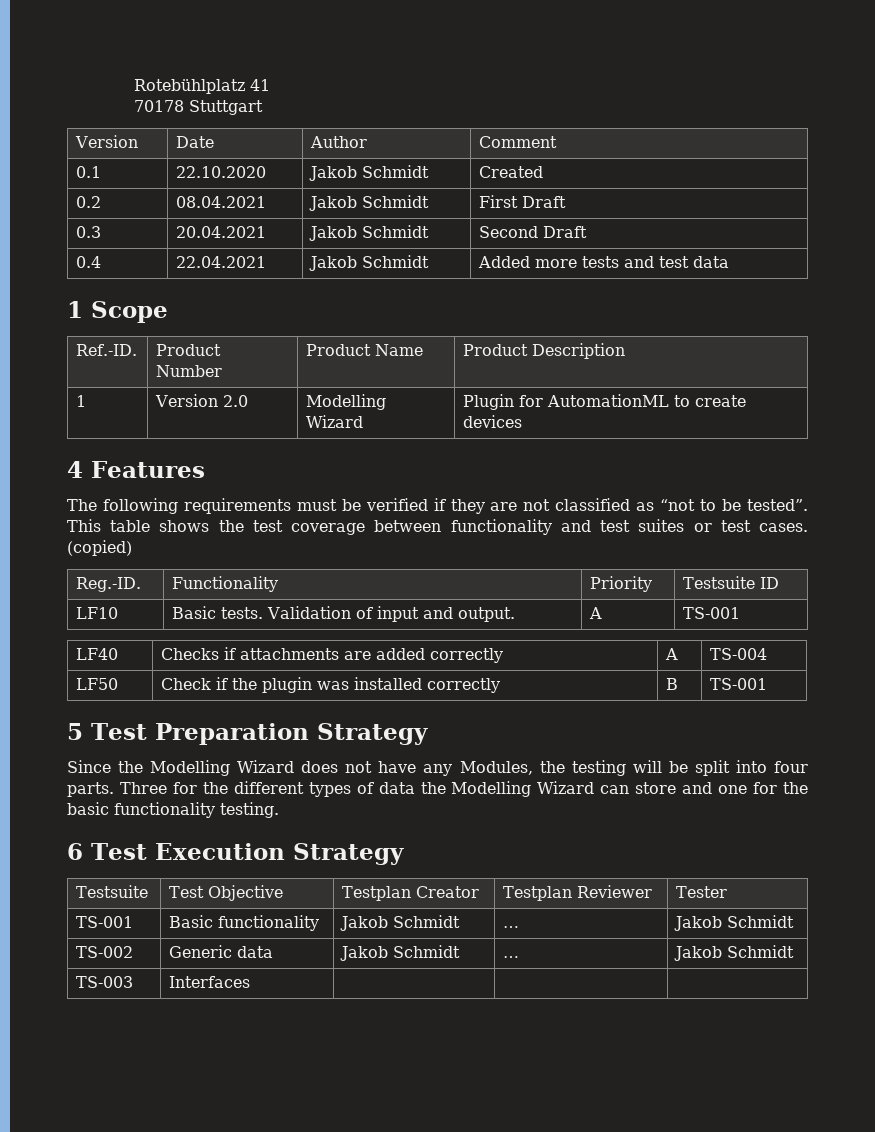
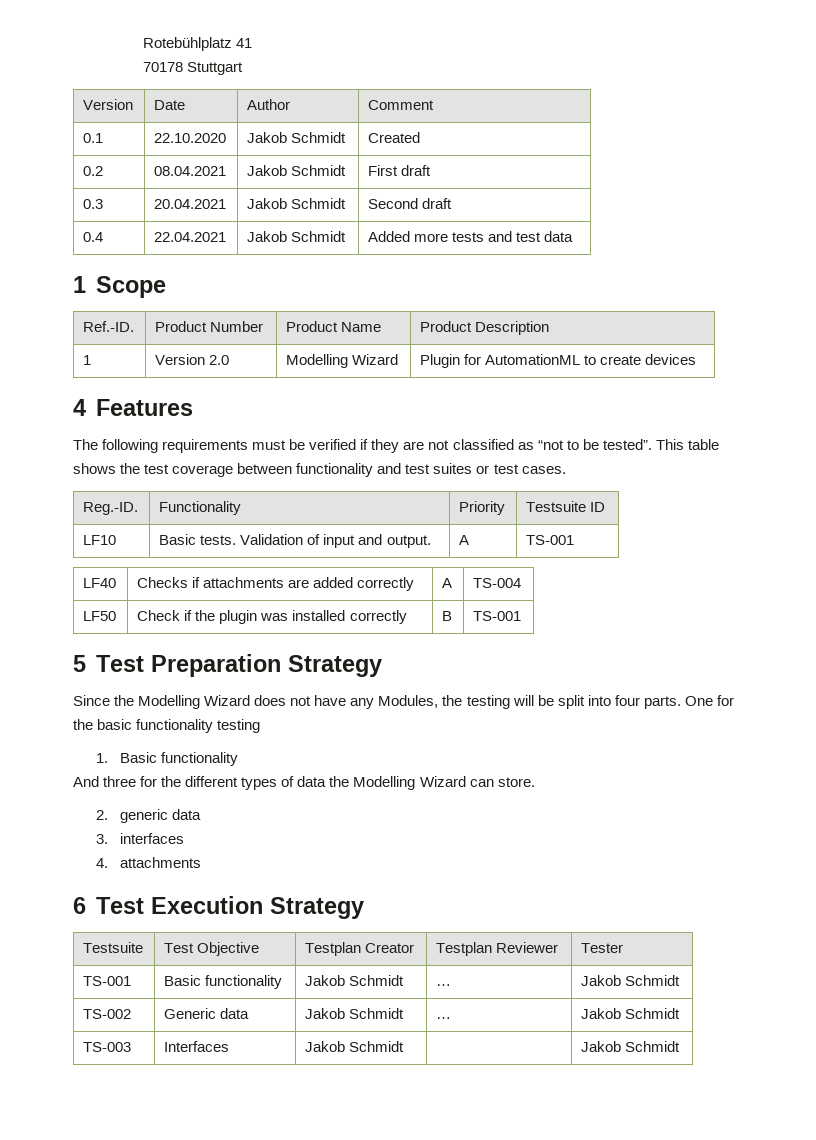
[522,196,567,208] Draft -> [401,165,432,176] draft
[543,226,588,238] Draft -> [422,198,453,209] draft
[67,540,132,556] (copied) -> (566, 470) none
[119,782,167,794] Three -> [684,695,734,706] [73,719,261,733] [96,752,238,766] [73,776,137,787] One for the basic functionality testing // 1. Basic functionality // And three
[635,782,808,794] [67,802,279,818] store and one for the basic functionality testing. -> [497,777,535,787] [96,809,201,823] [96,833,184,844] [96,857,201,868] store. // 2. generic data // 3. interfaces // 4. attachments
(251, 982) | | -> [305,1041,405,1052] [581,1041,681,1052] Jakob Schmidt | | Jakob Schmidt

